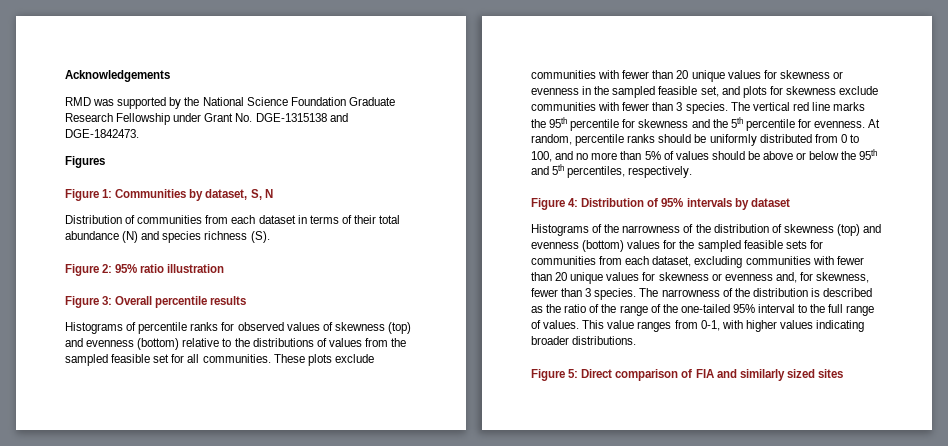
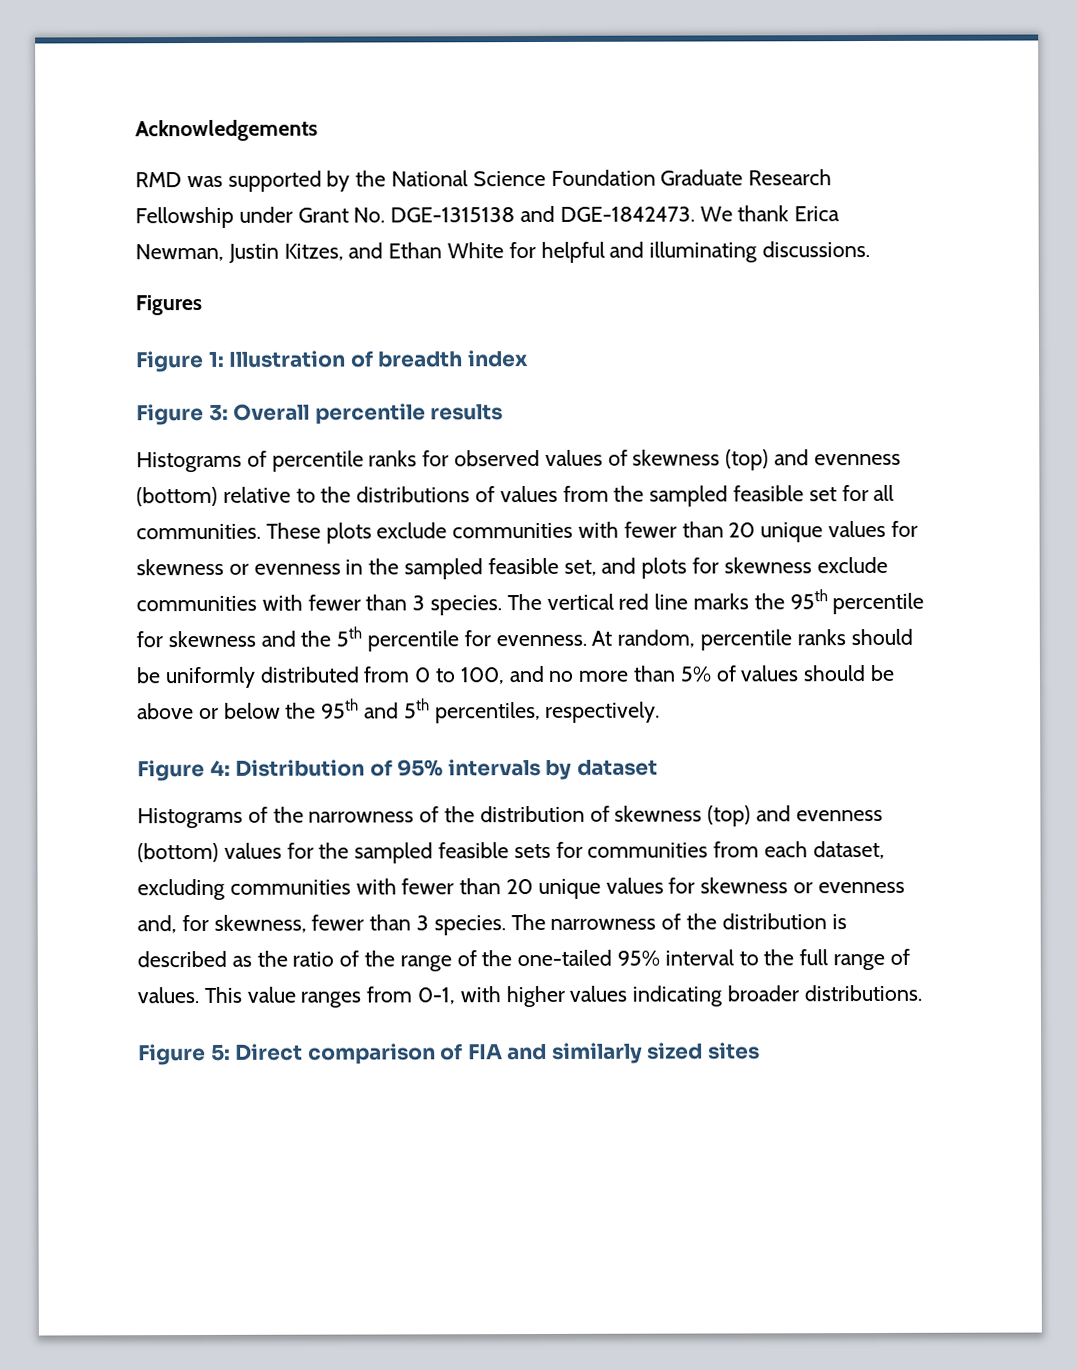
[65,156,105,168] [65,189,273,201] [65,215,401,224] [65,231,270,243] [65,264,225,276] // Figures // Figure 1: Communities by dataset, S, N // Distribution of communities from each dataset in terms of their total abundance (N) and species richness (S). // Figure 2: 95% ratio illustration -> [699,205,841,222] [135,241,871,263] [135,294,202,316] [136,350,529,373] We thank Erica Newman, Justin Kitzes, and Ethan White for helpful and illuminating discussions. // Figures // Figure 1: Illustration of breadth index

